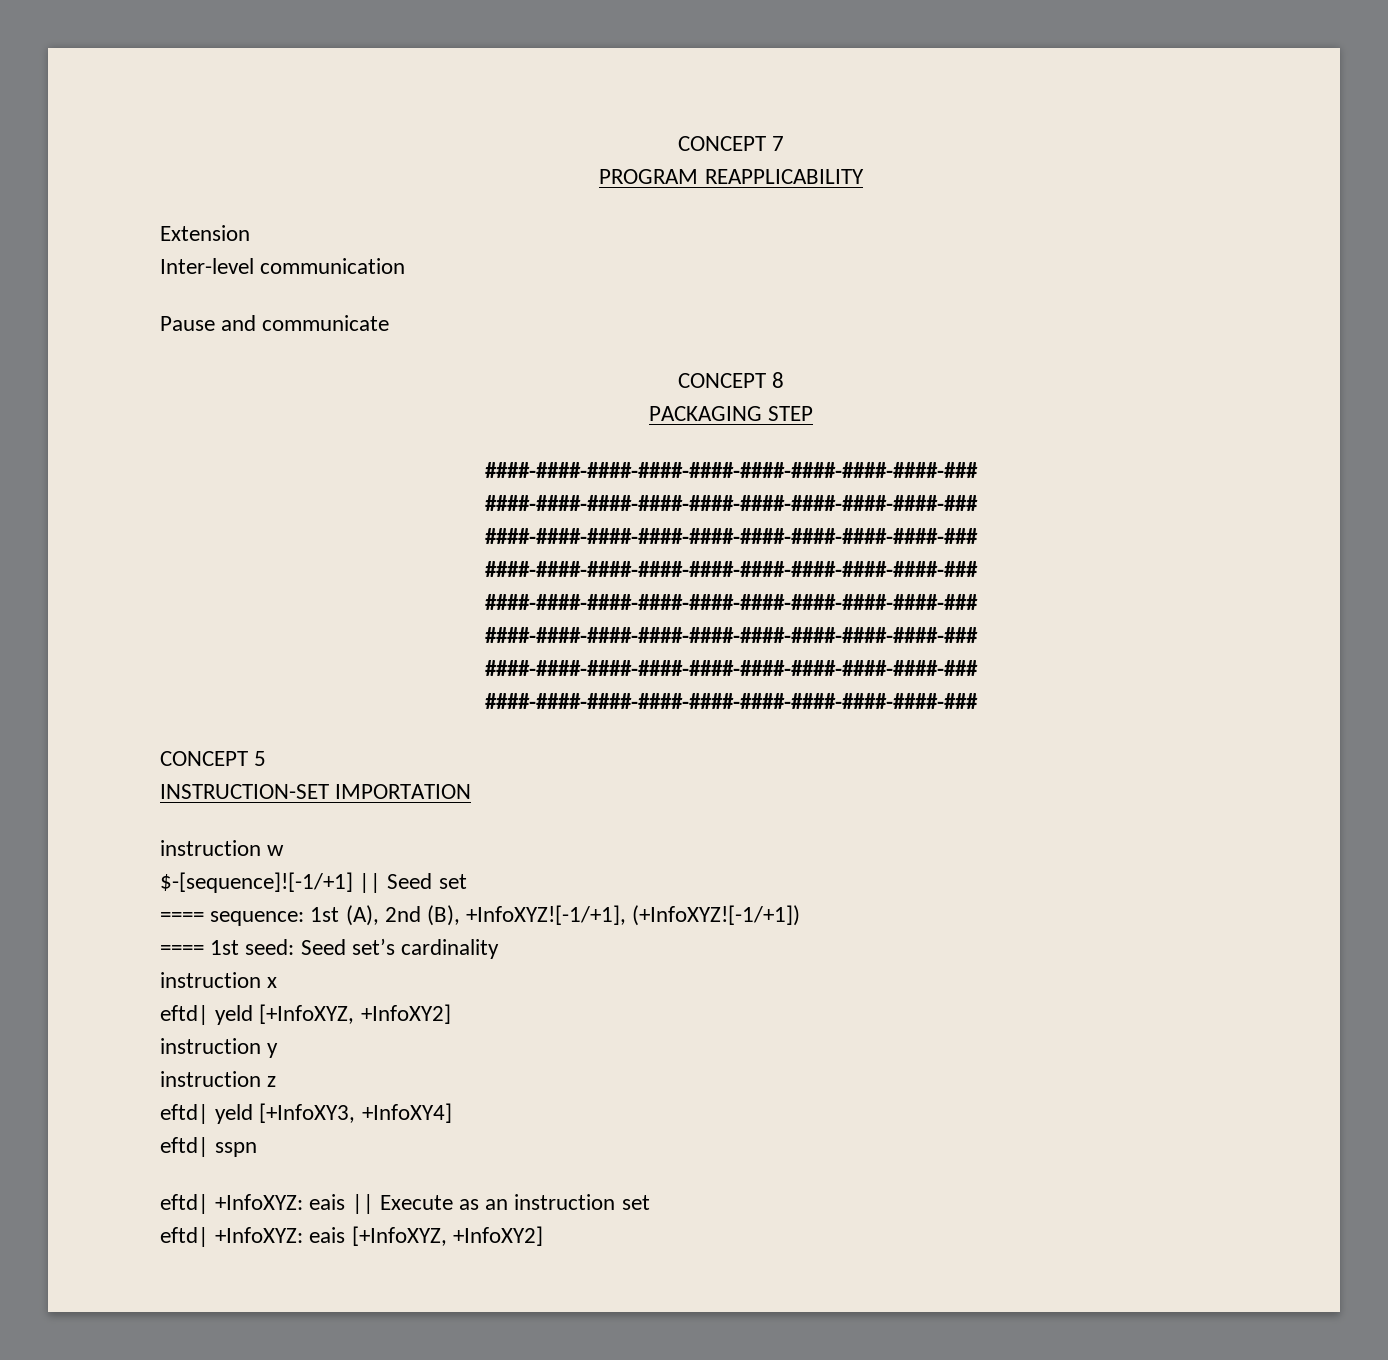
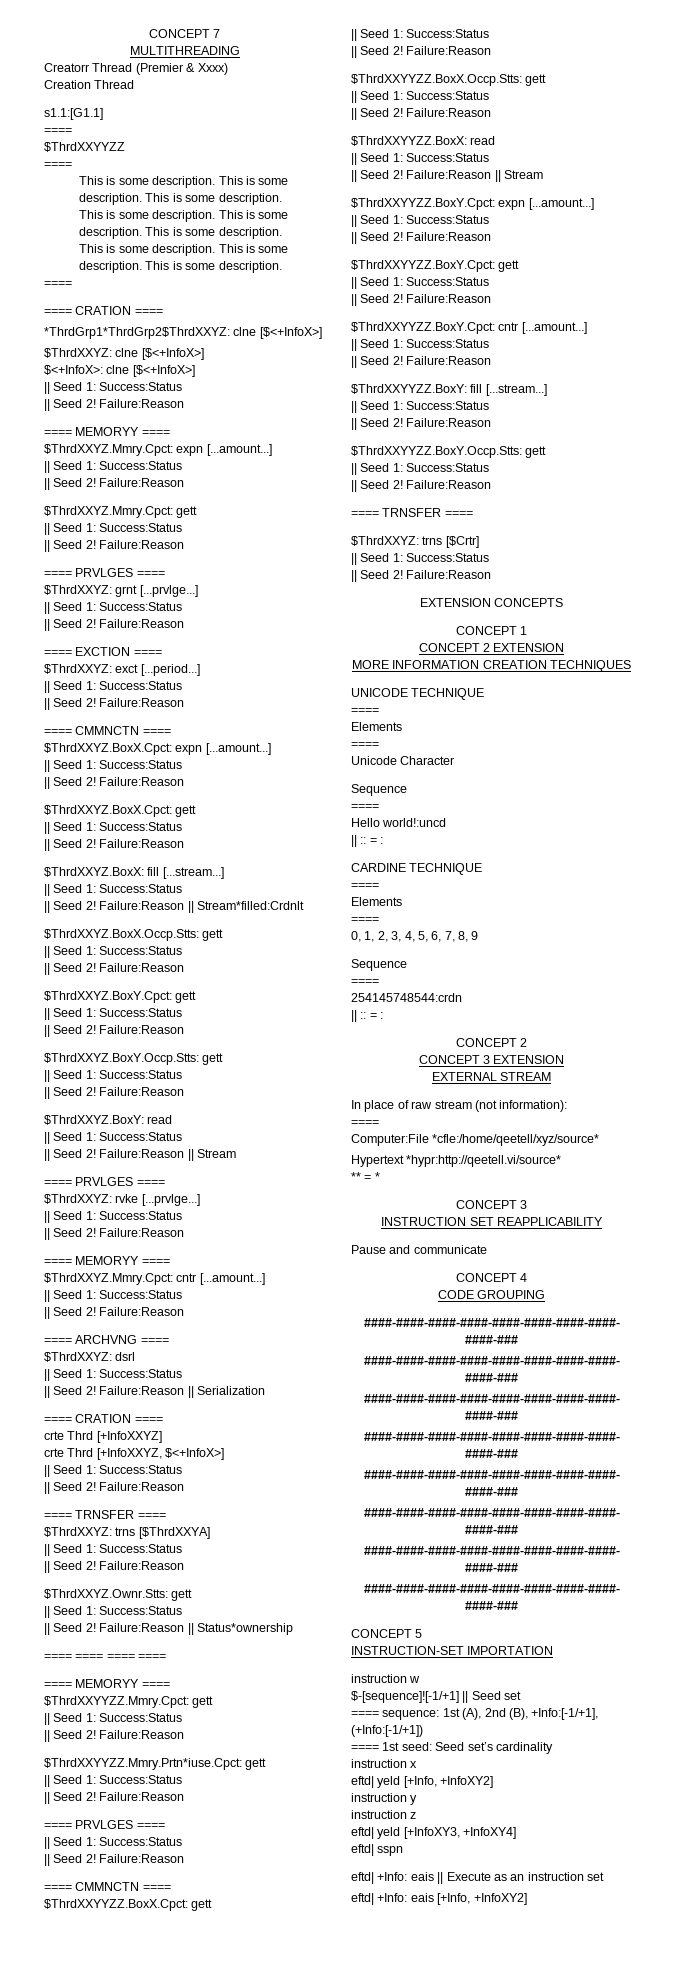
[599,169,864,184] [160,225,250,241] [160,258,406,274] PROGRAM REAPPLICABILITY // Extension // Inter-level communication -> [129,46,240,55] [44,63,228,75] [44,80,135,89] [44,108,103,120] [44,128,72,134] [44,142,125,152] [44,162,72,168] [78,176,289,188] [78,193,282,205] [78,210,289,222] [78,227,282,239] [78,244,289,256] [78,261,282,273] [44,281,72,287] [44,306,163,315] [44,327,322,339] [44,348,204,360] [44,365,195,377] [44,382,183,394] [44,399,185,411] [44,427,170,436] [44,444,272,456] [44,461,183,473] [44,478,185,490] [44,506,198,518] [44,523,183,535] [44,540,185,552] [44,568,165,577] [44,585,198,597] [44,602,183,614] [44,619,185,631] [44,647,162,656] [44,664,200,676] [44,681,183,693] [44,698,185,710] [44,726,171,735] [44,743,271,755] [44,760,183,772] [44,777,185,789] [44,805,197,817] [44,822,183,834] [44,839,185,851] [44,867,224,879] [44,884,183,896] [44,901,304,913] [44,929,224,941] [44,946,183,958] [44,963,185,975] [44,991,197,1003] [44,1008,183,1020] [44,1025,185,1037] [44,1053,224,1065] [44,1070,183,1082] [44,1087,185,1099] [44,1115,173,1125] [44,1132,183,1144] [44,1149,236,1161] [44,1177,165,1186] [44,1194,200,1206] [44,1211,183,1223] [44,1228,185,1240] [44,1256,170,1265] [44,1273,265,1285] [44,1290,183,1302] [44,1307,185,1319] [44,1335,169,1344] [44,1352,136,1362] [44,1369,183,1381] [44,1386,265,1398] [44,1414,163,1423] [44,1431,162,1443] [44,1448,225,1460] [44,1465,183,1477] [44,1482,185,1494] [44,1510,166,1519] [44,1527,210,1539] [44,1544,183,1556] [44,1561,185,1573] [44,1589,193,1601] [44,1606,183,1618] [44,1623,293,1635] [44,1654,167,1660] [44,1679,170,1688] [44,1696,214,1708] [44,1713,183,1725] [44,1730,185,1742] [44,1758,267,1770] [44,1775,183,1787] [44,1792,185,1804] [44,1820,165,1829] [44,1837,183,1849] [44,1854,185,1866] [44,1882,171,1891] [44,1899,213,1911] [351,29,490,41] [351,46,492,58] [351,74,547,86] [351,91,490,103] [351,108,492,120] [351,136,496,146] [351,153,490,165] [351,170,543,182] [351,198,594,210] [351,215,490,227] [351,232,492,244] [351,260,520,272] [351,277,490,289] [351,294,492,306] [351,322,587,334] [351,339,490,351] [351,356,492,368] [351,384,547,396] [351,401,490,413] [351,418,492,430] [351,446,547,458] [351,463,490,475] [351,480,492,492] [351,508,473,517] [351,536,479,548] [351,553,490,565] [351,570,492,582] [419,598,564,607] [455,626,528,635] [418,643,565,652] [351,660,632,672] [351,688,485,700] [351,708,379,714] [351,722,402,731] [351,742,379,748] [351,756,455,765] [351,784,407,796] [351,804,379,810] [351,818,447,827] [351,835,384,847] [351,863,483,875] [351,883,379,889] [351,897,402,906] [351,917,379,923] [351,931,479,942] [351,959,407,971] [351,979,379,985] [351,993,462,1002] [351,1010,384,1022] [455,1038,528,1047] [418,1055,565,1064] [431,1072,552,1081] [351,1100,568,1112] [351,1120,379,1126] [351,1134,600,1146] [351,1155,562,1167] [351,1172,380,1181] [455,1200,528,1209] [381,1217,603,1226] MULTITHREADING // Creatorr Thread (Premier & Xxxx) // Creation Thread // s1.1:[G1.1] // ==== // $ThrdXXYYZZ // ==== // This is some description. This is some description. This is some description. // This is some description. This is some description. This is some description. // This is some description. This is some description. This is some description. // ==== // ==== CRATION ==== // *ThrdGrp1*ThrdGrp2$ThrdXXYZ: clne [$<+InfoX>] // $ThrdXXYZ: clne [$<+InfoX>] // $<+InfoX>: clne [$<+InfoX>] // || Seed 1: Success:Status // || Seed 2! Failure:Reason // ==== MEMORYY ==== // $ThrdXXYZ.Mmry.Cpct: expn [...amount...] // || Seed 1: Success:Status // || Seed 2! Failure:Reason // $ThrdXXYZ.Mmry.Cpct: gett // || Seed 1: Success:Status // || Seed 2! Failure:Reason // ==== PRVLGES ==== // $ThrdXXYZ: grnt [...prvlge...] // || Seed 1: Success:Status // || Seed 2! Failure:Reason // ==== EXCTION ==== // $ThrdXXYZ: exct [...period...] // || Seed 1: Success:Status // || Seed 2! Failure:Reason // ==== CMMNCTN ==== // $ThrdXXYZ.BoxX.Cpct: expn [...amount...] // || Seed 1: Success:Status // || Seed 2! Failure:Reason // $ThrdXXYZ.BoxX.Cpct: gett // || Seed 1: Success:Status // || Seed 2! Failure:Reason // $ThrdXXYZ.BoxX: fill [...stream...] // || Seed 1: Success:Status // || Seed 2! Failure:Reason || Stream*filled:Crdnlt // $ThrdXXYZ.BoxX.Occp.Stts: gett // || Seed 1: Success:Status // || Seed 2! Failure:Reason // $ThrdXXYZ.BoxY.Cpct: gett // || Seed 1: Success:Status // || Seed 2! Failure:Reason // $ThrdXXYZ.BoxY.Occp.Stts: gett // || Seed 1: Success:Status // || Seed 2! Failure:Reason // $ThrdXXYZ.BoxY: read // || Seed 1: Success:Status // || Seed 2! Failure:Reason || Stream // ==== PRVLGES ==== // $ThrdXXYZ: rvke [...prvlge...] // || Seed 1: Success:Status // || Seed 2! Failure:Reason // ==== MEMORYY ==== // $ThrdXXYZ.Mmry.Cpct: cntr [...amount...] // || Seed 1: Success:Status // || Seed 2! Failure:Reason // ==== ARCHVNG ==== // $ThrdXXYZ: dsrl // || Seed 1: Success:Status // || Seed 2! Failure:Reason || Serialization // ==== CRATION ==== // crte Thrd [+InfoXXYZ] // crte Thrd [+InfoXXYZ, $<+InfoX>] // || Seed 1: Success:Status // || Seed 2! Failure:Reason // ==== TRNSFER ==== // $ThrdXXYZ: trns [$ThrdXXYA] // || Seed 1: Success:Status // || Seed 2! Failure:Reason // $ThrdXXYZ.Ownr.Stts: gett // || Seed 1: Success:Status // || Seed 2! Failure:Reason || Status*ownership // ==== ==== ==== ==== // ==== MEMORYY ==== // $ThrdXXYYZZ.Mmry.Cpct: gett // || Seed 1: Success:Status // || Seed 2! Failure:Reason // $ThrdXXYYZZ.Mmry.Prtn*iuse.Cpct: gett // || Seed 1: Success:Status // || Seed 2! Failure:Reason // ==== PRVLGES ==== // || Seed 1: Success:Status // || Seed 2! Failure:Reason // ==== CMMNCTN ==== // $ThrdXXYYZZ.BoxX.Cpct: gett // || Seed 1: Success:Status // || Seed 2! Failure:Reason // $ThrdXXYYZZ.BoxX.Occp.Stts: gett // || Seed 1: Success:Status // || Seed 2! Failure:Reason // $ThrdXXYYZZ.BoxX: read // || Seed 1: Success:Status // || Seed 2! Failure:Reason || Stream // $ThrdXXYYZZ.BoxY.Cpct: expn [...amount...] // || Seed 1: Success:Status // || Seed 2! Failure:Reason // $ThrdXXYYZZ.BoxY.Cpct: gett // || Seed 1: Success:Status // || Seed 2! Failure:Reason // $ThrdXXYYZZ.BoxY.Cpct: cntr [...amount...] // || Seed 1: Success:Status // || Seed 2! Failure:Reason // $ThrdXXYYZZ.BoxY: fill [...stream...] // || Seed 1: Success:Status // || Seed 2! Failure:Reason // $ThrdXXYYZZ.BoxY.Occp.Stts: gett // || Seed 1: Success:Status // || Seed 2! Failure:Reason // ==== TRNSFER ==== // $ThrdXXYZ: trns [$Crtr] // || Seed 1: Success:Status // || Seed 2! Failure:Reason // EXTENSION CONCEPTS // CONCEPT 1 // CONCEPT 2 EXTENSION // MORE INFORMATION CREATION TECHNIQUES // UNICODE TECHNIQUE // ==== // Elements // ==== // Unicode Character // Sequence // ==== // Hello world!:uncd // || :: = : // CARDINE TECHNIQUE // ==== // Elements // ==== // 0, 1, 2, 3, 4, 5, 6, 7, 8, 9 // Sequence // ==== // 254145748544:crdn // || :: = : // CONCEPT 2 // CONCEPT 3 EXTENSION // EXTERNAL STREAM // In place of raw stream (not information): // ==== // Computer:File *cfle:/home/qeetell/xyz/source* // Hypertext *hypr:http://qeetell.vi/source* // ** = * // CONCEPT 3 // INSTRUCTION SET REAPPLICABILITY
[772,372,785,388] [648,406,814,421] 8 // PACKAGING STEP -> [520,1273,528,1282] [437,1290,546,1299] 4 // CODE GROUPING
[466,905,801,926] +InfoXYZ![-1/+1], (+InfoXYZ![-1/+1]) -> [531,1708,599,1720] [351,1725,423,1737] +Info:[-1/+1], (+Info:[-1/+1])
[259,1004,355,1024] [+InfoXYZ, -> [403,1776,437,1788] [+Info,
[215,1194,304,1210] +InfoXYZ: -> [377,1872,408,1881] +Info:
[215,1226,447,1246] +InfoXYZ: eais [+InfoXYZ, -> [377,1893,471,1905] +Info: eais [+Info,

